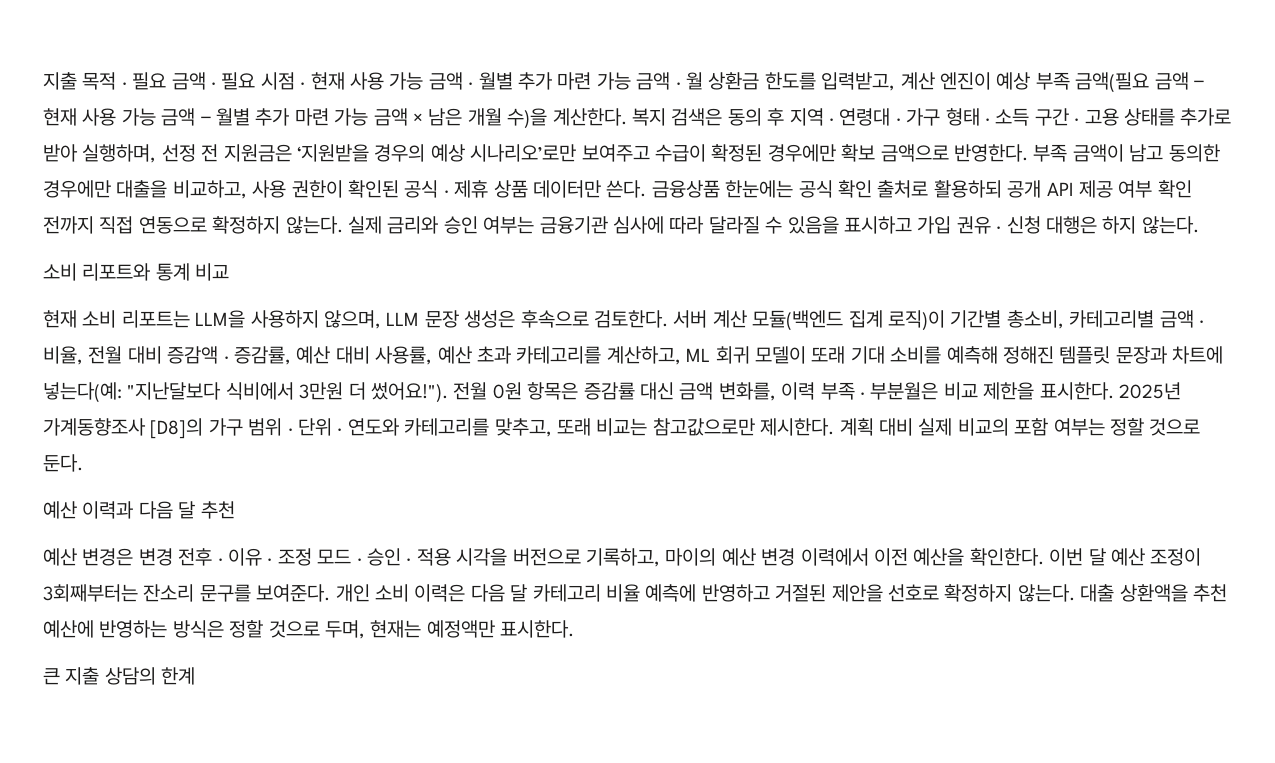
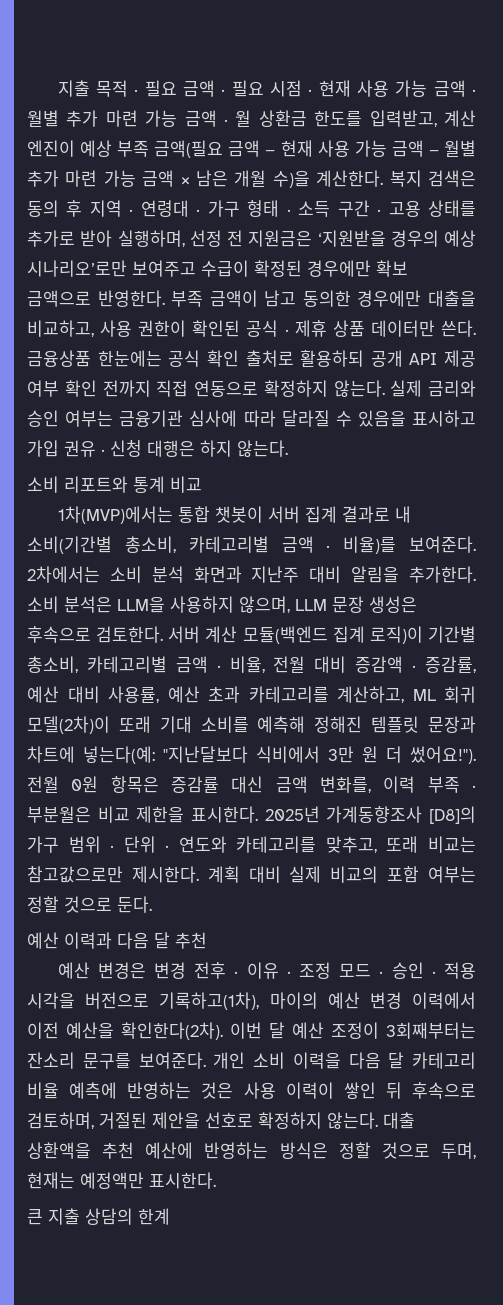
[43,310,190,328] 현재 소비 리포트는 -> [57,506,411,524] [27,536,476,554] [27,566,476,583] [27,596,112,613] 1차(MVP)에서는 통합 챗봇이 서버 집계 결과로 내 소비(기간별 총소비, 카테고리별 금액 · 비율)를 보여준다. 2차에서는 소비 분석 화면과 지난주 대비 알림을 추가한다. 소비 분석은
[754,346,806,364] 모델이 -> [27,716,110,734] 모델(2차)이
[299,382,344,400] 3만원 -> [328,746,378,763] 3만 원
[585,548,660,567] 기록하고, -> [159,992,260,1010] 기록하고(1차),
[969,548,1044,566] 확인한다. -> [121,1022,223,1040] 확인한다(2차).
[414,584,466,602] 이력은 -> [292,1052,341,1069] 이력을
[701,584,770,602] 반영하고 -> [127,1082,476,1099] [27,1112,94,1129] 반영하는 것은 사용 이력이 쌓인 뒤 후속으로 검토하며,

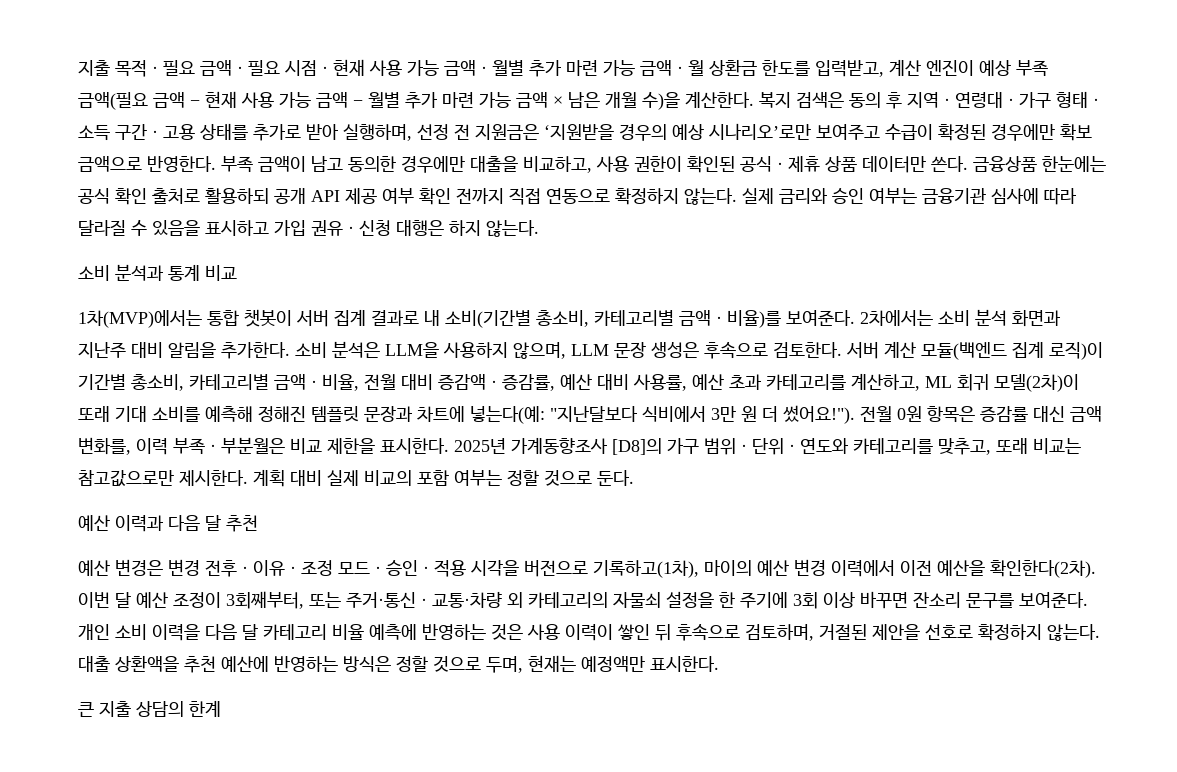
[64,476,128,493] 리포트와 -> [115,264,164,281] 분석과
[386,1022,476,1039] 3회째부터는 -> [226,591,908,609] 3회째부터, 또는 주거·통신 · 교통·차량 외 카테고리의 자물쇠 설정을 한 주기에 3회 이상 바꾸면

